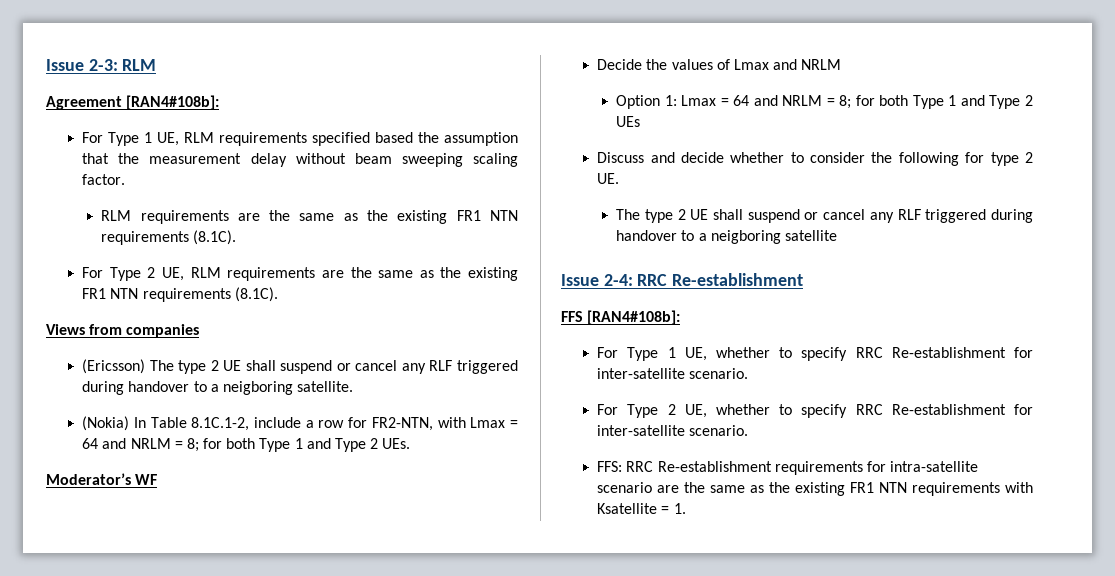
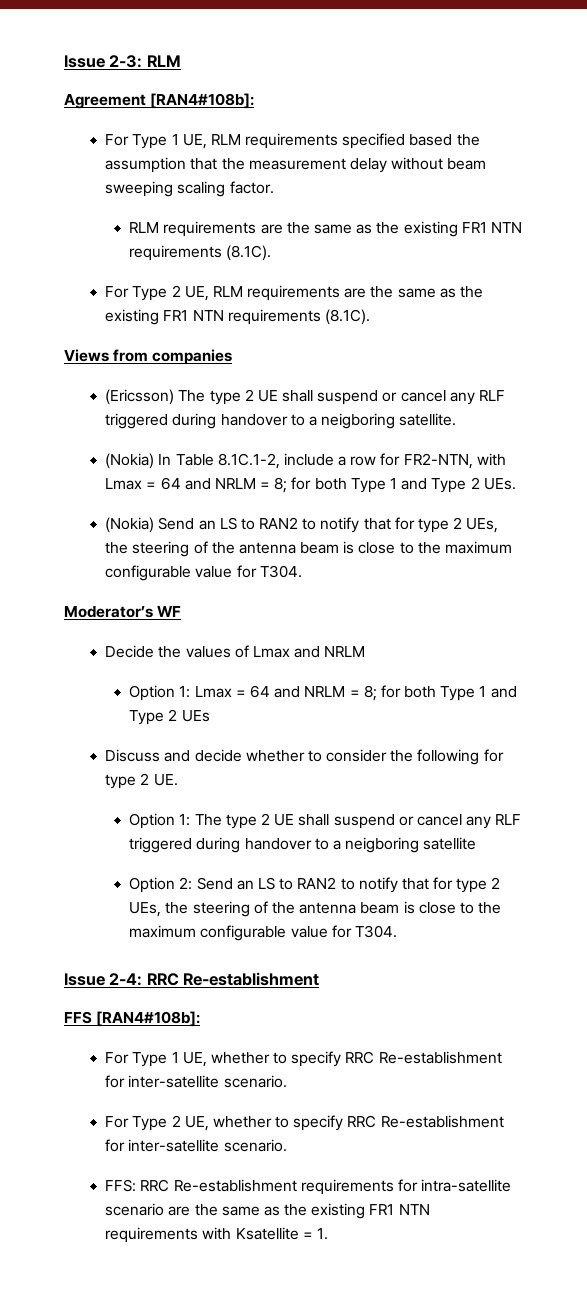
(411, 443) none -> [105,517,499,533] [105,541,512,557] [105,565,302,581] // (Nokia) Send an LS to RAN2 to notify that for type 2 UEs, the steering of the antenna beam is close to the maximum configurable value for T304.
(620, 178) none -> [129,813,191,829] Option 1:
(837, 235) none -> [129,877,501,893] [129,901,502,917] [129,925,397,941] // Option 2: Send an LS to RAN2 to notify that for type 2 UEs, the steering of the antenna beam is close to the maximum configurable value for T304.

